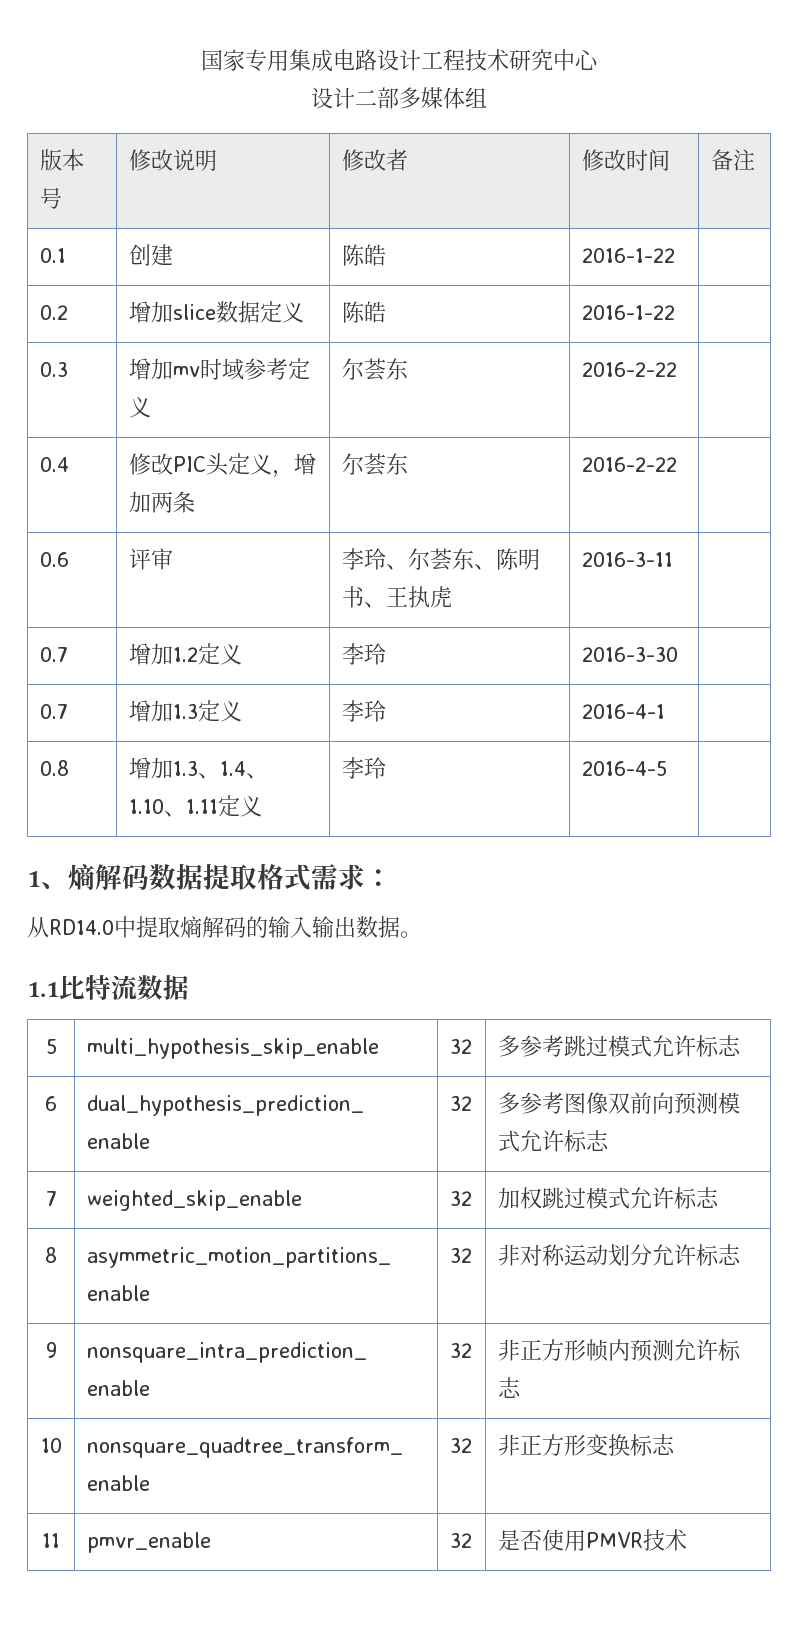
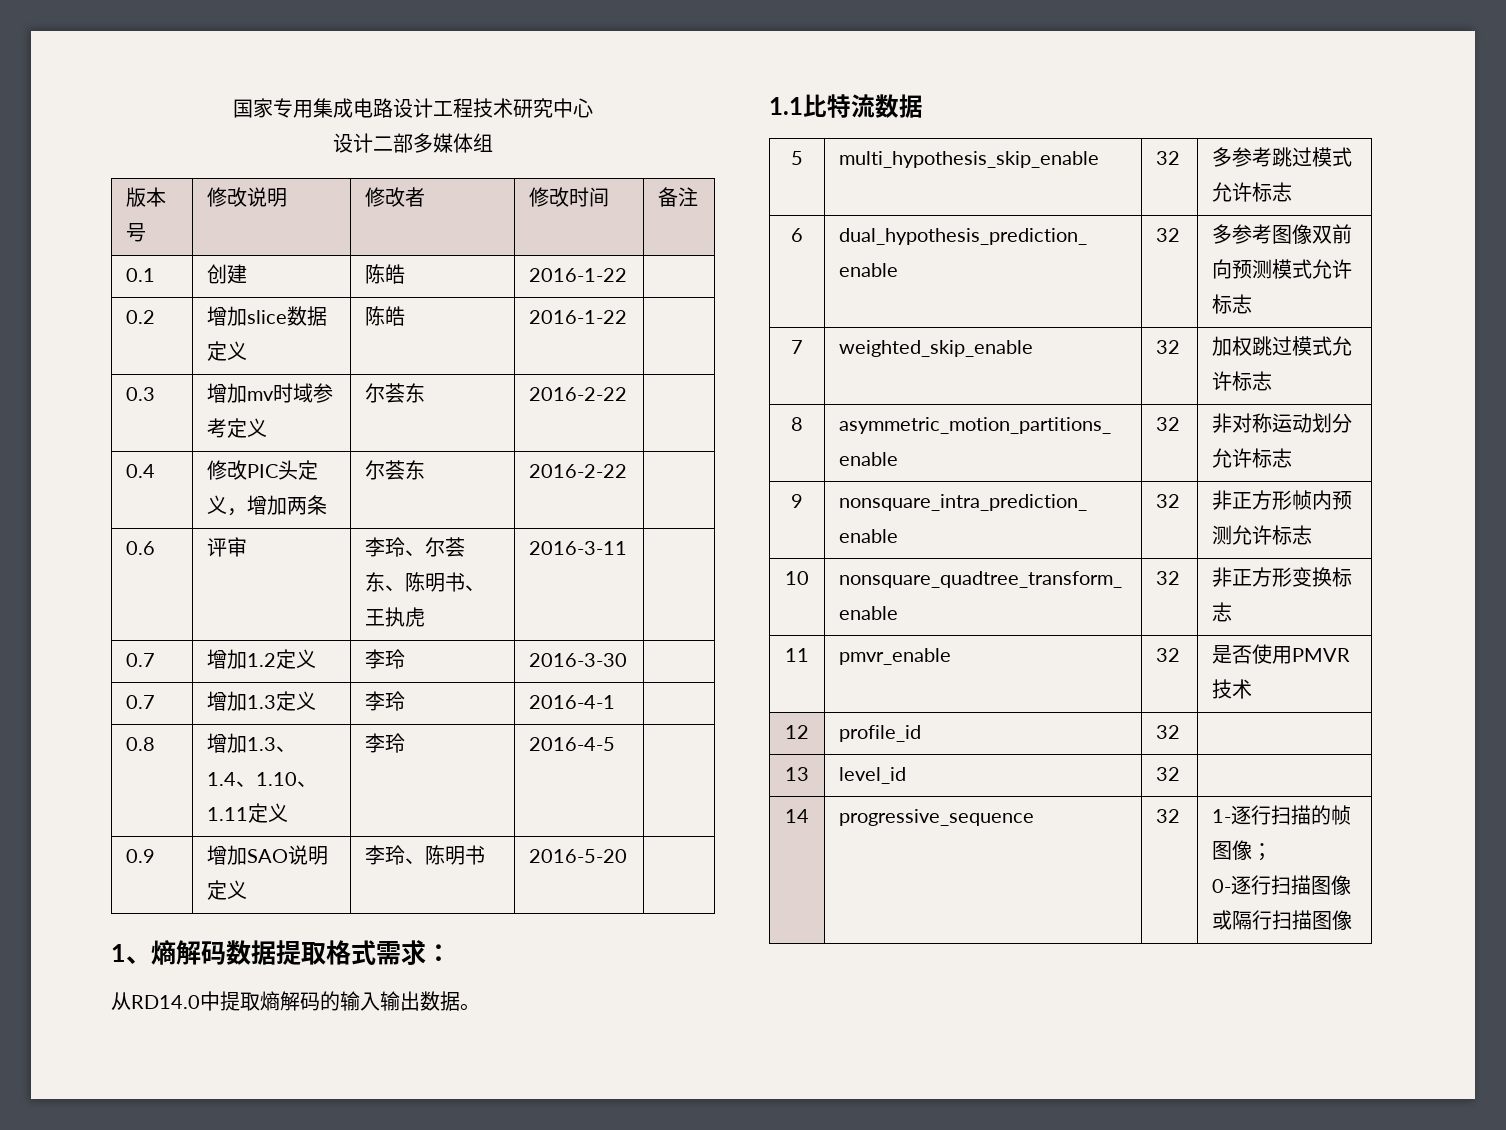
(667, 768) none -> [126,849,156,863] [207,845,329,865] [207,880,248,900] [365,845,486,865] [529,849,628,863] // 0.9 | 增加SAO说明定义 | 李玲、陈明书 | 2016-5-20 |
(687, 1540) none -> [785,725,809,739] [839,725,922,742] [1156,725,1181,739] [785,767,809,781] [839,767,907,784] [1156,767,1181,781] [785,809,809,823] [839,809,1035,826] [1156,809,1181,823] [1212,805,1352,825] [1212,840,1273,861] [1212,875,1352,895] [1212,910,1353,930] // 12 | profile_id | 32 | // 13 | level_id | 32 | // 14 | progressive_sequence | 32 | 1-逐行扫描的帧图像； // 0-逐行扫描图像或隔行扫描图像

